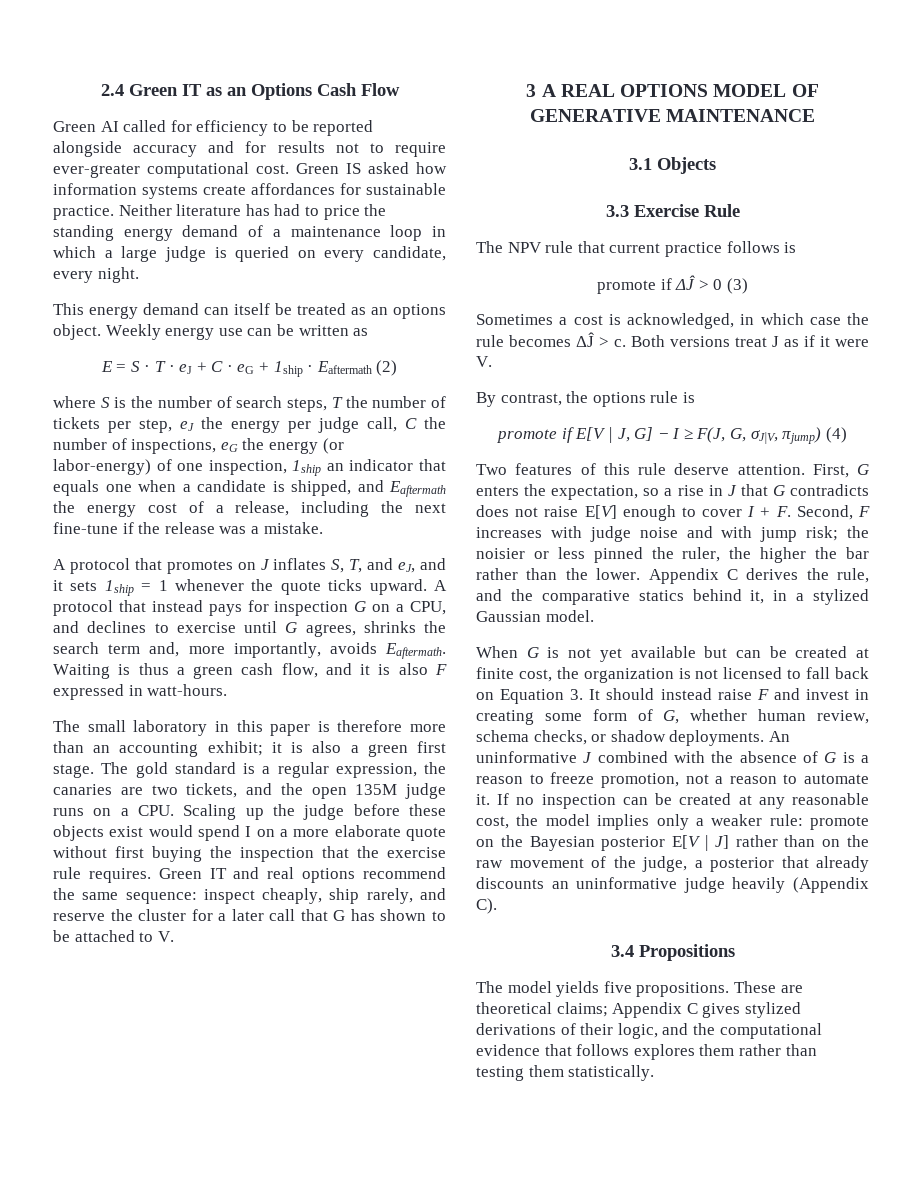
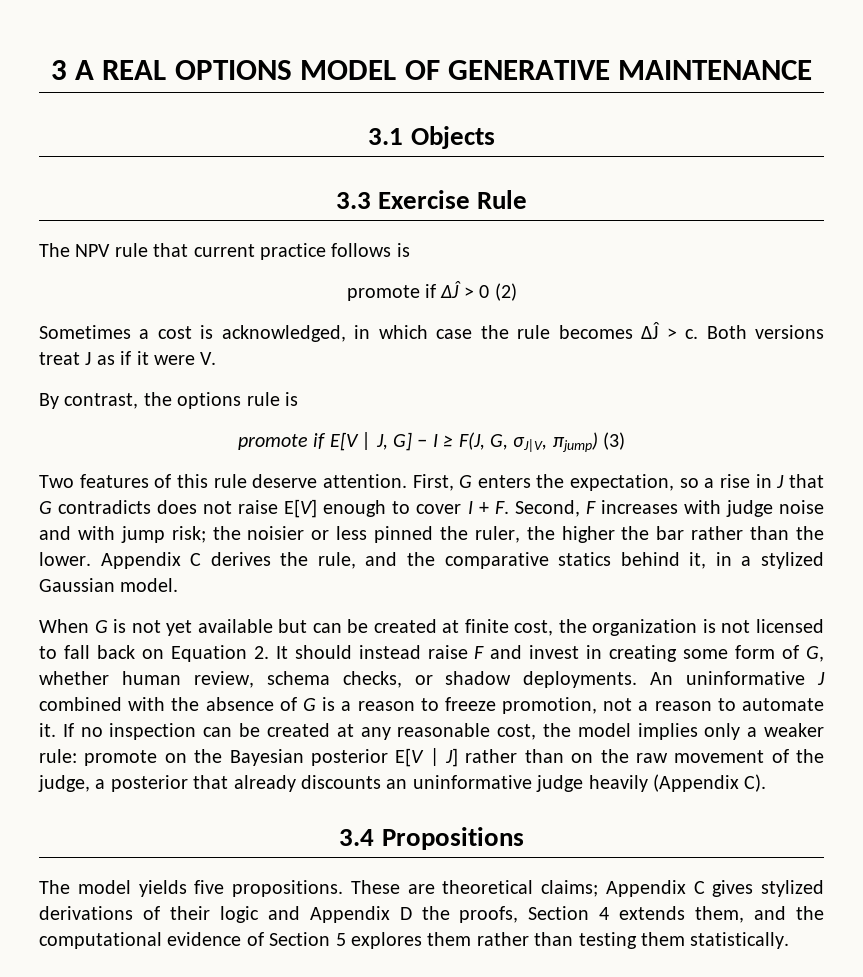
[100,83,400,100] [53,120,374,136] [53,141,447,157] [53,162,447,178] [53,183,446,199] [53,204,387,220] [53,225,447,241] [53,246,446,262] [53,267,139,283] [53,303,446,319] [53,324,369,340] [100,360,398,377] [53,396,447,412] [53,417,446,433] [53,438,344,454] [53,459,446,476] [53,480,446,497] [53,501,446,517] [53,522,323,534] [53,558,447,574] [53,579,447,596] [53,600,447,616] [53,621,446,637] [53,642,446,659] [53,663,447,679] [53,684,228,700] [53,720,446,736] [53,741,447,757] [53,762,446,778] [53,783,446,799] [53,804,446,820] [53,825,446,841] [53,846,446,862] [53,867,446,883] [53,888,446,904] [53,909,446,921] [53,930,174,942] 2.4 Green IT as an Options Cash Flow // Green AI called for efficiency to be reported alongside accuracy and for results not to require ever-greater computational cost. Green IS asked how information systems create affordances for sustainable practice. Neither literature has had to price the standing energy demand of a maintenance loop in which a large judge is queried on every candidate, every night. // This energy demand can itself be treated as an options object. Weekly energy use can be written as // E = S · T · eJ + C · eG + 1ship · Eaftermath (2) // where S is the number of search steps, T the number of tickets per step, eJ the energy per judge call, C the number of inspections, eG the energy (or labor-energy) of one inspection, 1ship an indicator that equals one when a candidate is shipped, and Eaftermath the energy cost of a release, including the next fine-tune if the release was a mistake. // A protocol that promotes on J inflates S, T, and eJ, and it sets 1ship = 1 whenever the quote ticks upward. A protocol that instead pays for inspection G on a CPU, and declines to exercise until G agrees, shrinks the search term and, more importantly, avoids Eaftermath. Waiting is thus a green cash flow, and it is also F expressed in watt-hours. // The small laboratory in this paper is therefore more than an accounting exhibit; it is also a green first stage. The gold standard is a regular expression, the canaries are two tickets, and the open 135M judge runs on a CPU. Scaling up the judge before these objects exist would spend I on a more elaborate quote without first buying the inspection that the exercise rule requires. Green IT and real options recommend the same sequence: inspect cheaply, ship rarely, and reserve the cluster for a later call that G has shown to be attached to V. // -> (50, 70) none
[726,278,748,294] (3) -> [494,283,517,301] (2)
[825,427,847,443] (4) -> [603,432,626,450] (3)
[570,689,584,700] 3. -> [253,646,269,659] 2.
[617,1023,658,1039] logic, -> [219,906,745,923] logic and Appendix D the proofs, Section 4 extends them,
[544,1044,630,1056] that follows -> [246,932,346,946] of Section 5

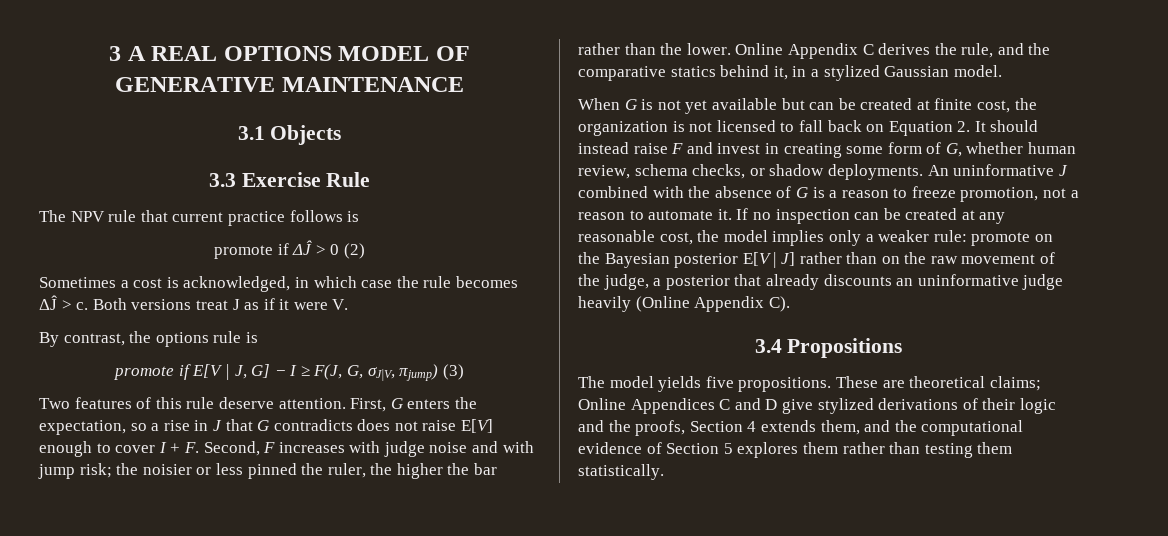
(91, 559) none -> [735,43,784,55] Online
[652,774,739,792] (Appendix -> [635,296,765,312] (Online Appendix
[605,880,754,897] Appendix C gives -> [578,398,813,414] Online Appendices C and D give
[309,906,412,923] Appendix D -> (604, 426) none

